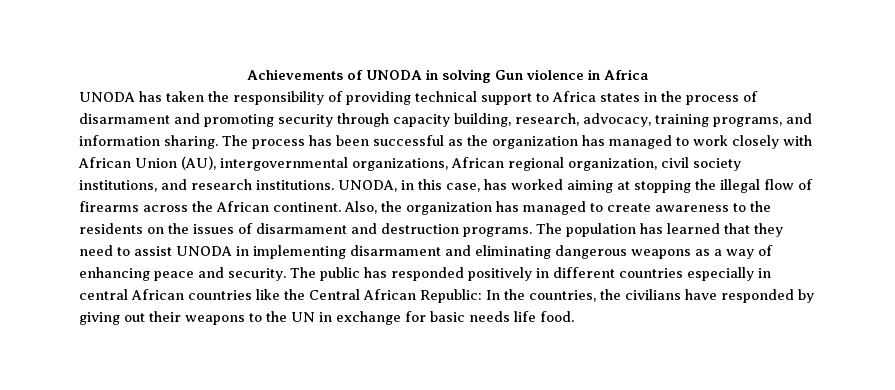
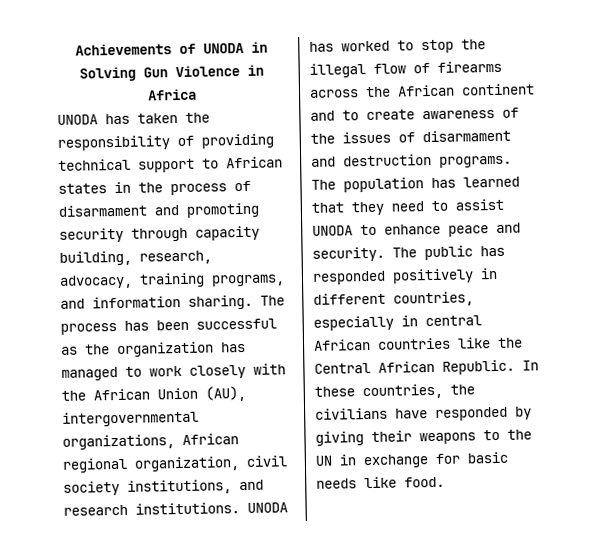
[442,69,584,83] solving Gun violence -> [79,65,240,82] Solving Gun Violence
[552,91,596,102] Africa -> [226,156,283,169] African
(812, 140) none -> [61,390,86,401] the
[338,179,691,193] UNODA, in this case, has worked aiming at stopping -> [247,502,288,513] [309,39,454,54] UNODA has worked to stop
[273,201,771,215] [79,223,164,234] continent. Also, the organization has managed to create awareness to the residents on -> [461,83,535,96] [310,107,519,121] continent and to create awareness of
[236,245,773,259] [79,267,150,281] in implementing disarmament and eliminating dangerous weapons as a way of enhancing -> [360,223,441,236] to enhance
[619,268,683,278] countries -> [393,291,474,307] countries,
[420,289,525,303] Republic: In the -> [442,359,539,375] [314,386,355,397] Republic. In these
[124,313,145,322] out -> (364, 438) none
[514,311,536,322] life -> [364,476,397,489] like

